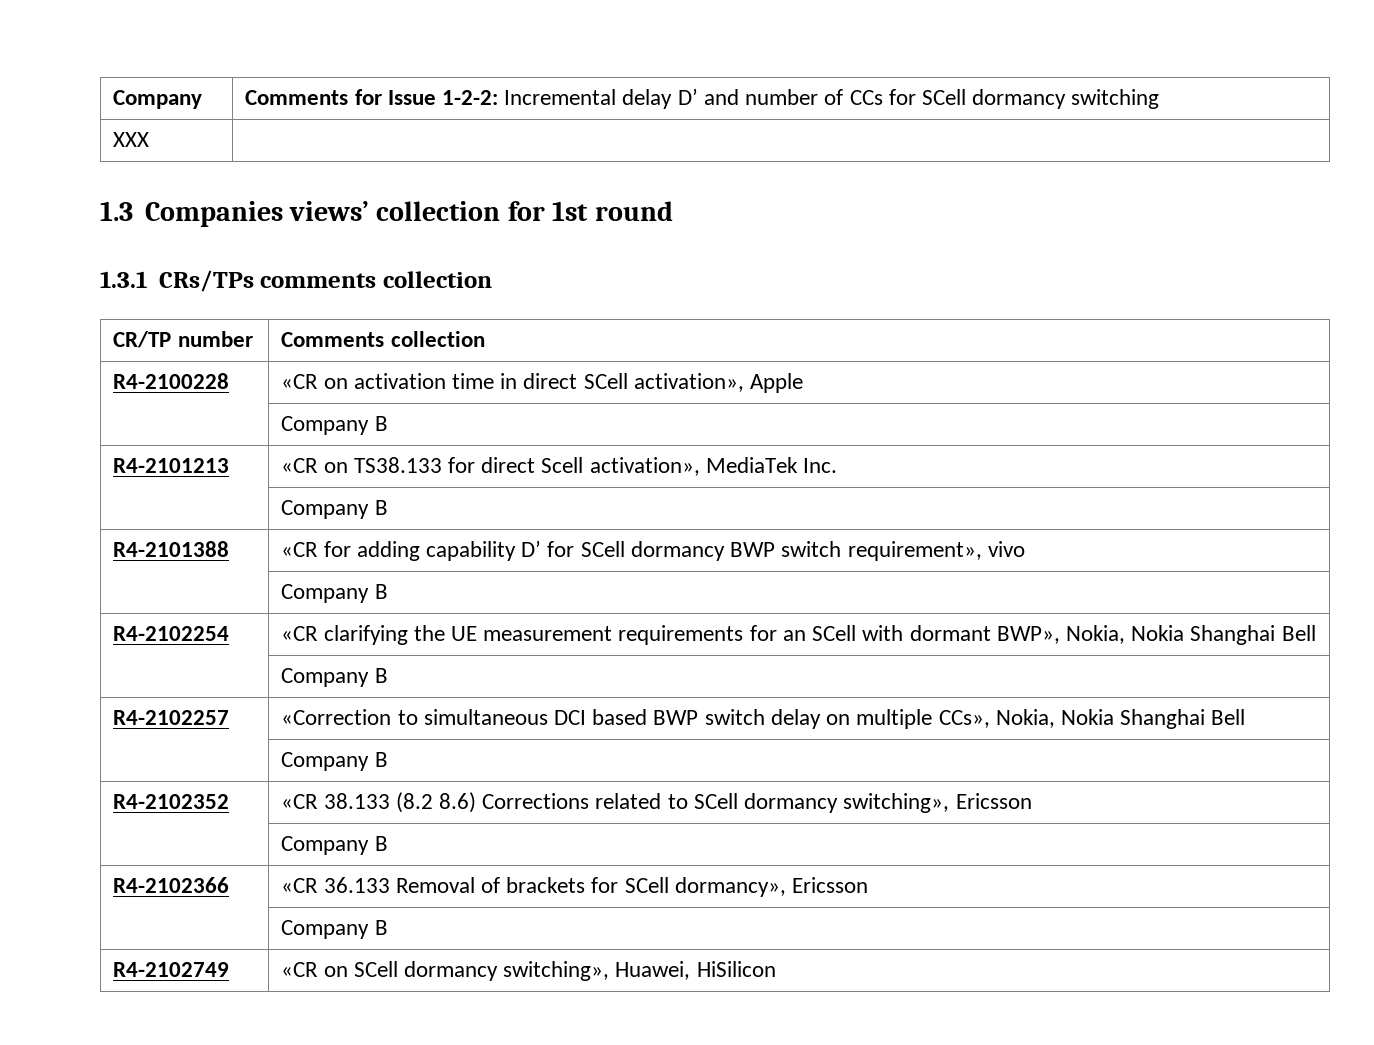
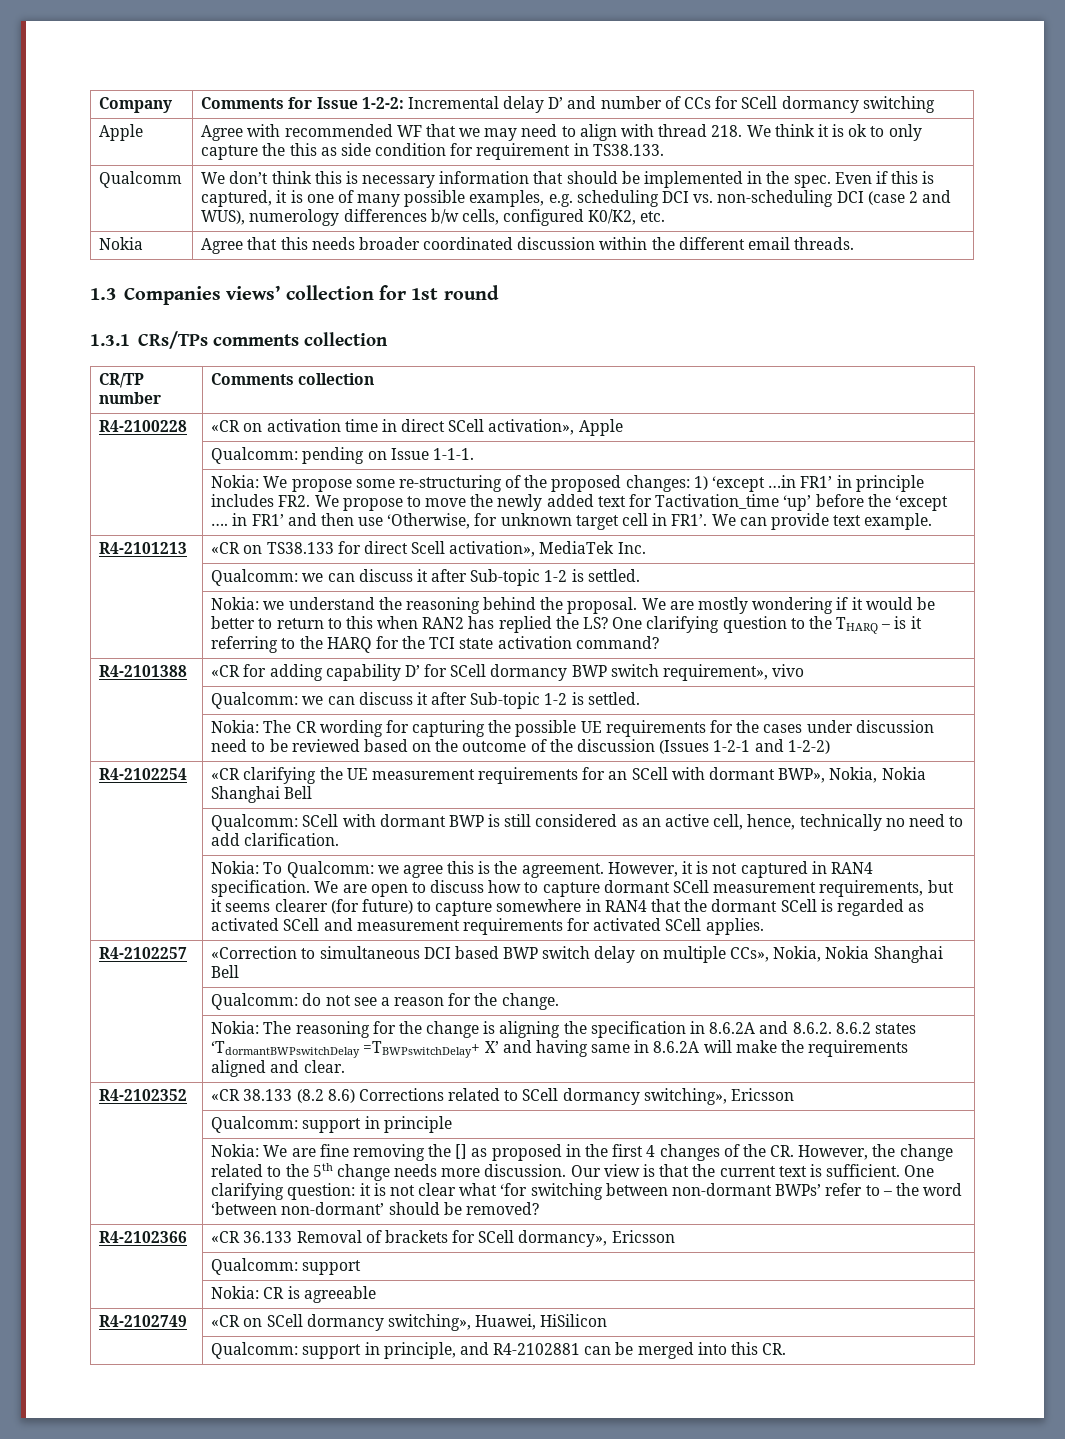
[113,132,150,147] XXX | -> [99,124,144,141] [201,124,922,141] [201,143,664,160] [99,171,183,188] [201,171,935,188] [201,190,952,207] [201,209,666,226] [99,237,144,250] [201,237,855,254] Apple | Agree with recommended WF that we may need to align with thread 218. We think it is ok to only capture the this as side condition for requirement in TS38.133. // Qualcomm | We don’t think this is necessary information that should be implemented in the spec. Even if this is captured, it is one of many possible examples, e.g. scheduling DCI vs. non-scheduling DCI (case 2 and WUS), numerology differences b/w cells, configured K0/K2, etc. // Nokia | Agree that this needs broader coordinated discussion within the different email threads.
[281,416,388,435] Company B -> [211,447,474,464] [211,475,924,492] [211,494,948,511] [211,513,933,530] Qualcomm: pending on Issue 1-1-1. // | Nokia: We propose some re-structuring of the proposed changes: 1) ‘except …in FR1’ in principle includes FR2. We propose to move the newly added text for Tactivation_time ‘up’ before the ‘except …. in FR1’ and then use ‘Otherwise, for unknown target cell in FR1’. We can provide text example.
[281,500,388,519] Company B -> [211,569,640,586] [211,597,935,614] [211,616,922,634] [211,636,659,653] Qualcomm: we can discuss it after Sub-topic 1-2 is settled. // | Nokia: we understand the reasoning behind the proposal. We are mostly wondering if it would be better to return to this when RAN2 has replied the LS? One clarifying question to the THARQ – is it referring to the HARQ for the TCI state activation command?
[281,584,388,603] Company B -> [211,692,640,709] [211,720,934,737] [211,739,830,754] Qualcomm: we can discuss it after Sub-topic 1-2 is settled. // | Nokia: The CR wording for capturing the possible UE requirements for the cases under discussion need to be reviewed based on the outcome of the discussion (Issues 1-2-1 and 1-2-2)
[281,668,388,687] Company B -> [211,814,964,831] [211,833,340,846] [211,861,873,878] [211,880,954,897] [211,899,925,916] [211,918,764,935] Qualcomm: SCell with dormant BWP is still considered as an active cell, hence, technically no need to add clarification. // | Nokia: To Qualcomm: we agree this is the agreement. However, it is not captured in RAN4 specification. We are open to discuss how to capture dormant SCell measurement requirements, but it seems clearer (for future) to capture somewhere in RAN4 that the dormant SCell is regarded as activated SCell and measurement requirements for activated SCell applies.
[281,752,388,771] Company B -> [211,993,559,1010] [211,1021,916,1038] [211,1040,909,1058] [211,1060,345,1077] Qualcomm: do not see a reason for the change. // | Nokia: The reasoning for the change is aligning the specification in 8.6.2A and 8.6.2. 8.6.2 states ‘TdormantBWPswitchDelay =TBWPswitchDelay+ X’ and having same in 8.6.2A will make the requirements aligned and clear.
[281,836,388,855] Company B -> [211,1116,452,1133] [211,1144,953,1161] [211,1163,935,1181] [211,1183,963,1200] [211,1202,539,1215] Qualcomm: support in principle // | Nokia: We are fine removing the [] as proposed in the first 4 changes of the CR. However, the change related to the 5th change needs more discussion. Our view is that the current text is sufficient. One clarifying question: it is not clear what ‘for switching between non-dormant BWPs’ refer to – the word ‘between non-dormant’ should be removed?
[281,920,388,939] Company B -> [211,1258,362,1275] [211,1286,376,1303] Qualcomm: support // | Nokia: CR is agreeable
(776, 969) none -> [211,1342,787,1359] // | Qualcomm: support in principle, and R4-2102881 can be merged into this CR.

